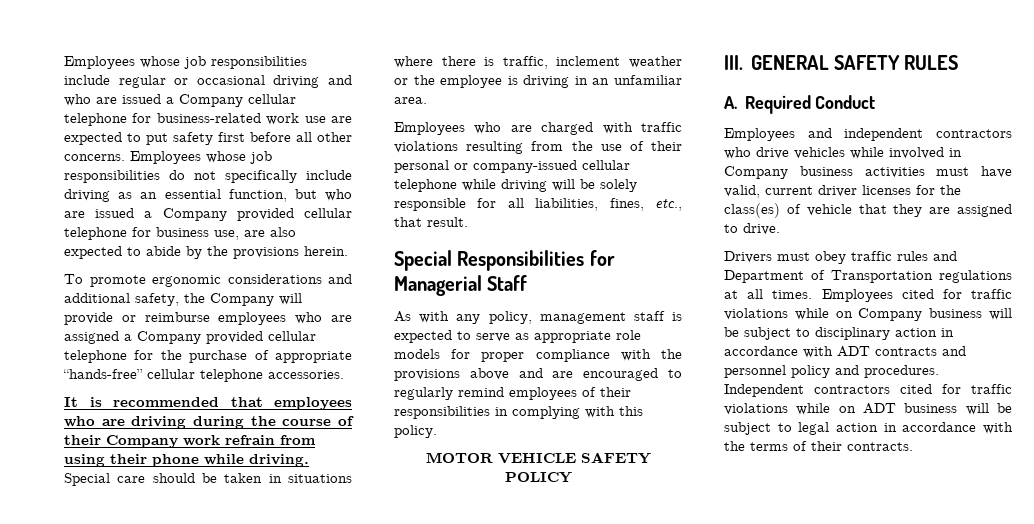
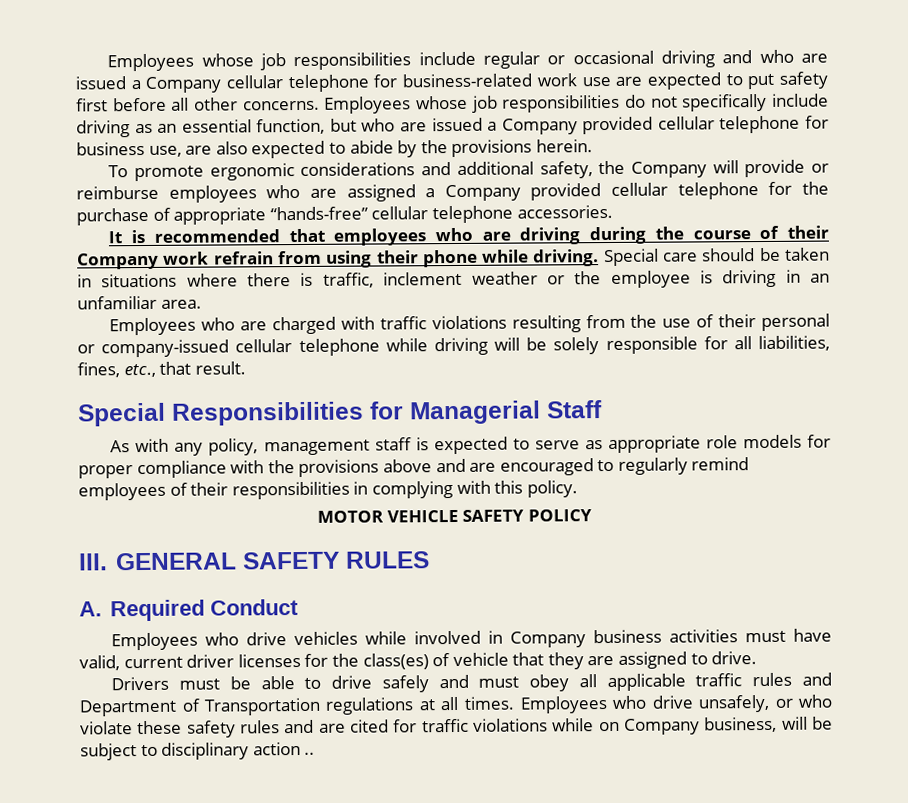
[807,128,1012,141] and independent contractors -> (199, 641) none
[815,251,846,264] obey -> [229,673,686,693] be able to drive safely and must obey all applicable
(893, 295) none -> [611,694,833,713] [80,719,346,738] who drive unsafely, or who violate these safety rules and are
[929,308,983,318] business -> [704,716,778,733] business,
[941,328,954,337] [724,346,966,358] [724,365,939,378] [724,384,1012,397] [724,403,1012,415] [724,422,1013,435] [724,441,913,451] in accordance with ADT contracts and personnel policy and procedures. Independent contractors cited for traffic violations while on ADT business will be subject to legal action in accordance with the terms of their contracts. -> [304,751,316,755] ..

